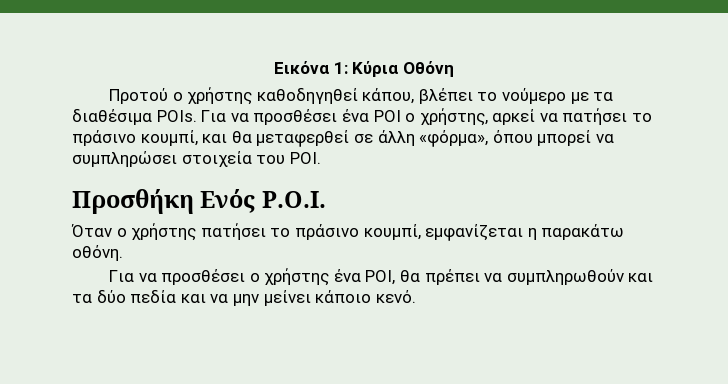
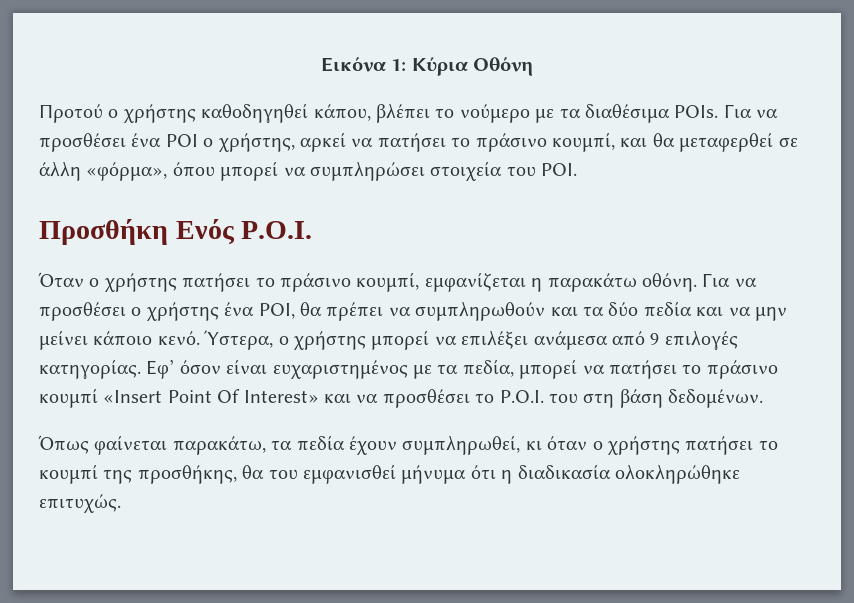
(123, 253) // -> (697, 282) none
(416, 296) none -> [204,330,738,350] [39,359,778,379] [39,388,764,408] [38,435,778,455] [39,464,740,484] [39,494,121,513] Ύστερα, ο χρήστης μπορεί να επιλέξει ανάμεσα από 9 επιλογές κατηγορίας. Εφ’ όσον είναι ευχαριστημένος με τα πεδία, μπορεί να πατήσει το πράσινο κουμπί «Insert Point Of Interest» και να προσθέσει το P.O.I. του στη βάση δεδομένων. // Όπως φαίνεται παρακάτω, τα πεδία έχουν συμπληρωθεί, κι όταν ο χρήστης πατήσει το κουμπί της προσθήκης, θα του εμφανισθεί μήνυμα ότι η διαδικασία ολοκληρώθηκε επιτυχώς.

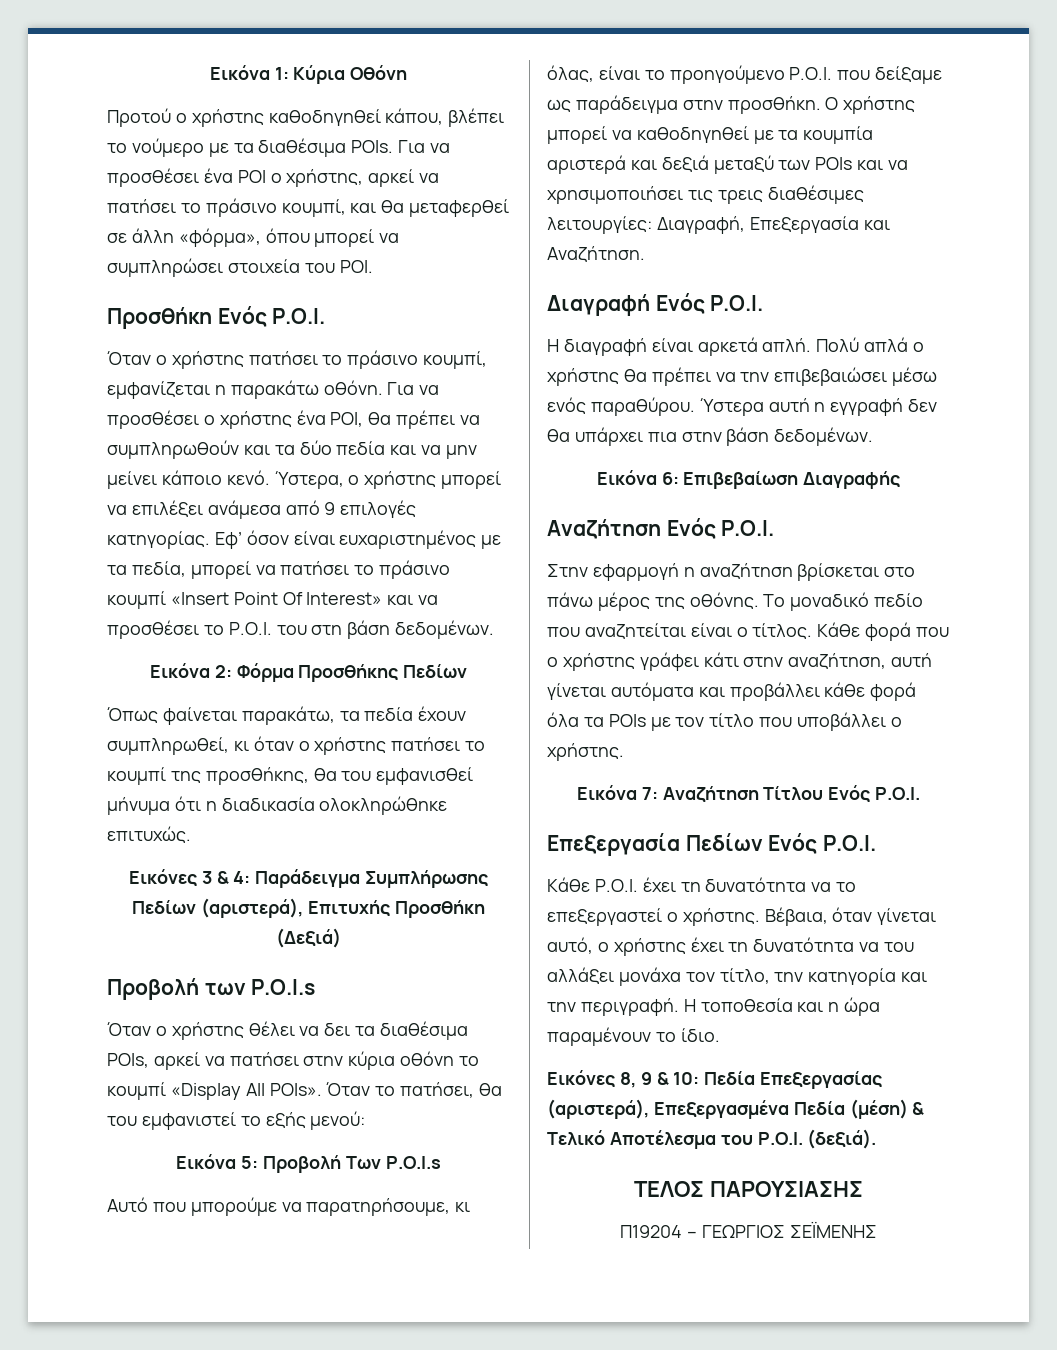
(764, 398) none -> [149,663,468,682] // Εικόνα 2: Φόρμα Προσθήκης Πεδίων
(121, 503) none -> [128,869,489,888] [132,898,485,918] [276,928,341,948] [107,978,316,1000] [107,1021,469,1040] [107,1051,480,1070] [107,1082,503,1100] [107,1111,366,1130] [176,1154,441,1173] [107,1197,471,1216] [547,65,943,84] [547,95,916,114] [547,126,874,144] [547,155,909,174] [547,185,864,204] [547,216,890,234] [547,246,645,262] [547,293,764,316] [547,337,925,356] [547,367,938,386] [547,397,938,416] [547,427,874,446] [596,470,901,489] [547,518,775,539] [547,563,916,581] [547,592,924,611] [547,622,950,641] [547,652,933,671] [547,682,917,701] [547,712,902,731] [547,743,624,761] [576,785,921,802] [547,833,877,856] [547,877,857,892] [547,907,937,926] [547,937,915,956] [547,967,928,986] [547,997,881,1016] [547,1027,720,1046] [547,1070,883,1089] [547,1099,925,1119] [547,1129,877,1149] [634,1181,863,1197] [620,1221,877,1238] // Εικόνες 3 & 4: Παράδειγμα Συμπλήρωσης Πεδίων (αριστερά), Επιτυχής Προσθήκη (Δεξιά) // Προβολή των P.O.I.s // Όταν ο χρήστης θέλει να δει τα διαθέσιμα POIs, αρκεί να πατήσει στην κύρια οθόνη το κουμπί «Display All POIs». Όταν το πατήσει, θα του εμφανιστεί το εξής μενού: // Εικόνα 5: Προβολή Των P.O.I.s // Αυτό που μπορούμε να παρατηρήσουμε, κι όλας, είναι το προηγούμενο P.O.I. που δείξαμε ως παράδειγμα στην προσθήκη. Ο χρήστης μπορεί να καθοδηγηθεί με τα κουμπία αριστερά και δεξιά μεταξύ των POIs και να χρησιμοποιήσει τις τρεις διαθέσιμες λειτουργίες: Διαγραφή, Επεξεργασία και Αναζήτηση. // Διαγραφή Ενός P.O.I. // H διαγραφή είναι αρκετά απλή. Πολύ απλά ο χρήστης θα πρέπει να την επιβεβαιώσει μέσω ενός παραθύρου. Ύστερα αυτή η εγγραφή δεν θα υπάρχει πια στην βάση δεδομένων. // Εικόνα 6: Επιβεβαίωση Διαγραφής // Αναζήτηση Ενός P.O.I. // Στην εφαρμογή η αναζήτηση βρίσκεται στο πάνω μέρος της οθόνης. Το μοναδικό πεδίο που αναζητείται είναι ο τίτλος. Κάθε φορά που ο χρήστης γράφει κάτι στην αναζήτηση, αυτή γίνεται αυτόματα και προβάλλει κάθε φορά όλα τα POIs με τον τίτλο που υποβάλλει ο χρήστης. // Εικόνα 7: Αναζήτηση Τίτλου Ενός P.O.I. // Επεξεργασία Πεδίων Ενός P.O.I. // Κάθε P.O.I. έχει τη δυνατότητα να το επεξεργαστεί ο χρήστης. Βέβαια, όταν γίνεται αυτό, ο χρήστης έχει τη δυνατότητα να του αλλάξει μονάχα τον τίτλο, την κατηγορία και την περιγραφή. Η τοποθεσία και η ώρα παραμένουν το ίδιο. // Εικόνες 8, 9 & 10: Πεδία Επεξεργασίας (αριστερά), Επεξεργασμένα Πεδία (μέση) & Τελικό Αποτέλεσμα του P.O.I. (δεξιά). // ΤΕΛΟΣ ΠΑΡΟΥΣΙΑΣΗΣ // Π19204 – ΓΕΩΡΓΙΟΣ ΣΕΪΜΕΝΗΣ

